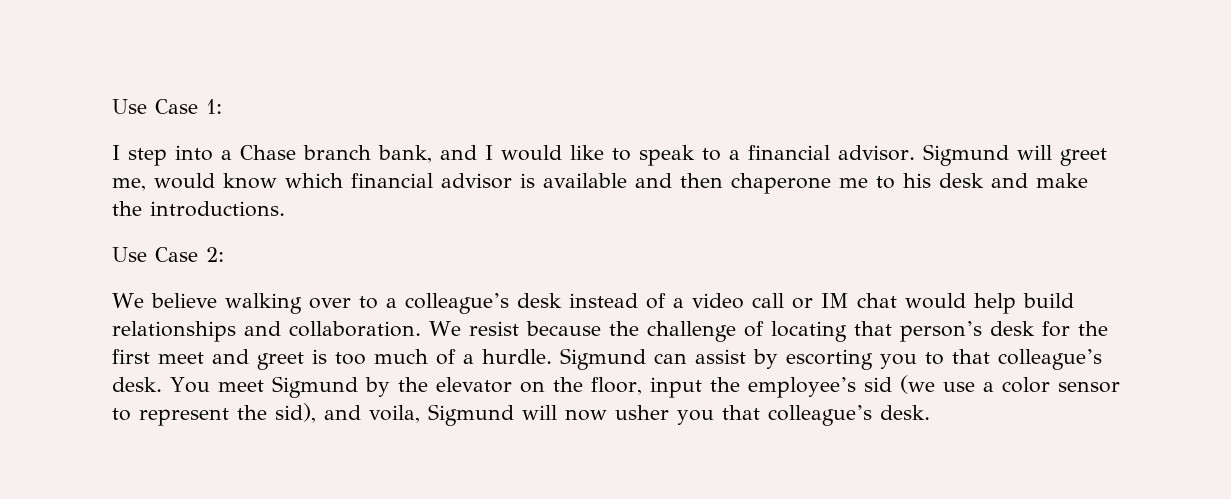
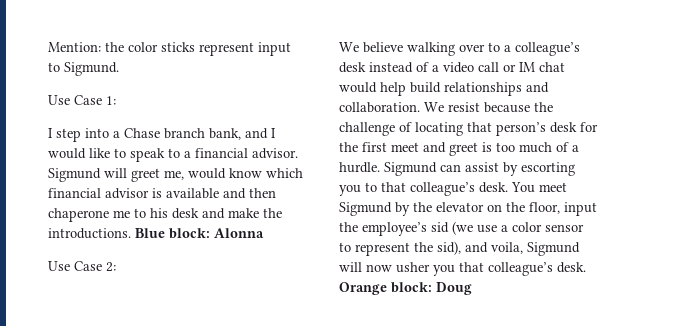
(112, 106) none -> [48,42,291,56] [48,62,119,76] Mention: the color sticks represent input to Sigmund. //
(285, 209) none -> [135,228,264,239] Blue block: Alonna
(930, 412) none -> [339,282,472,295] Orange block: Doug

